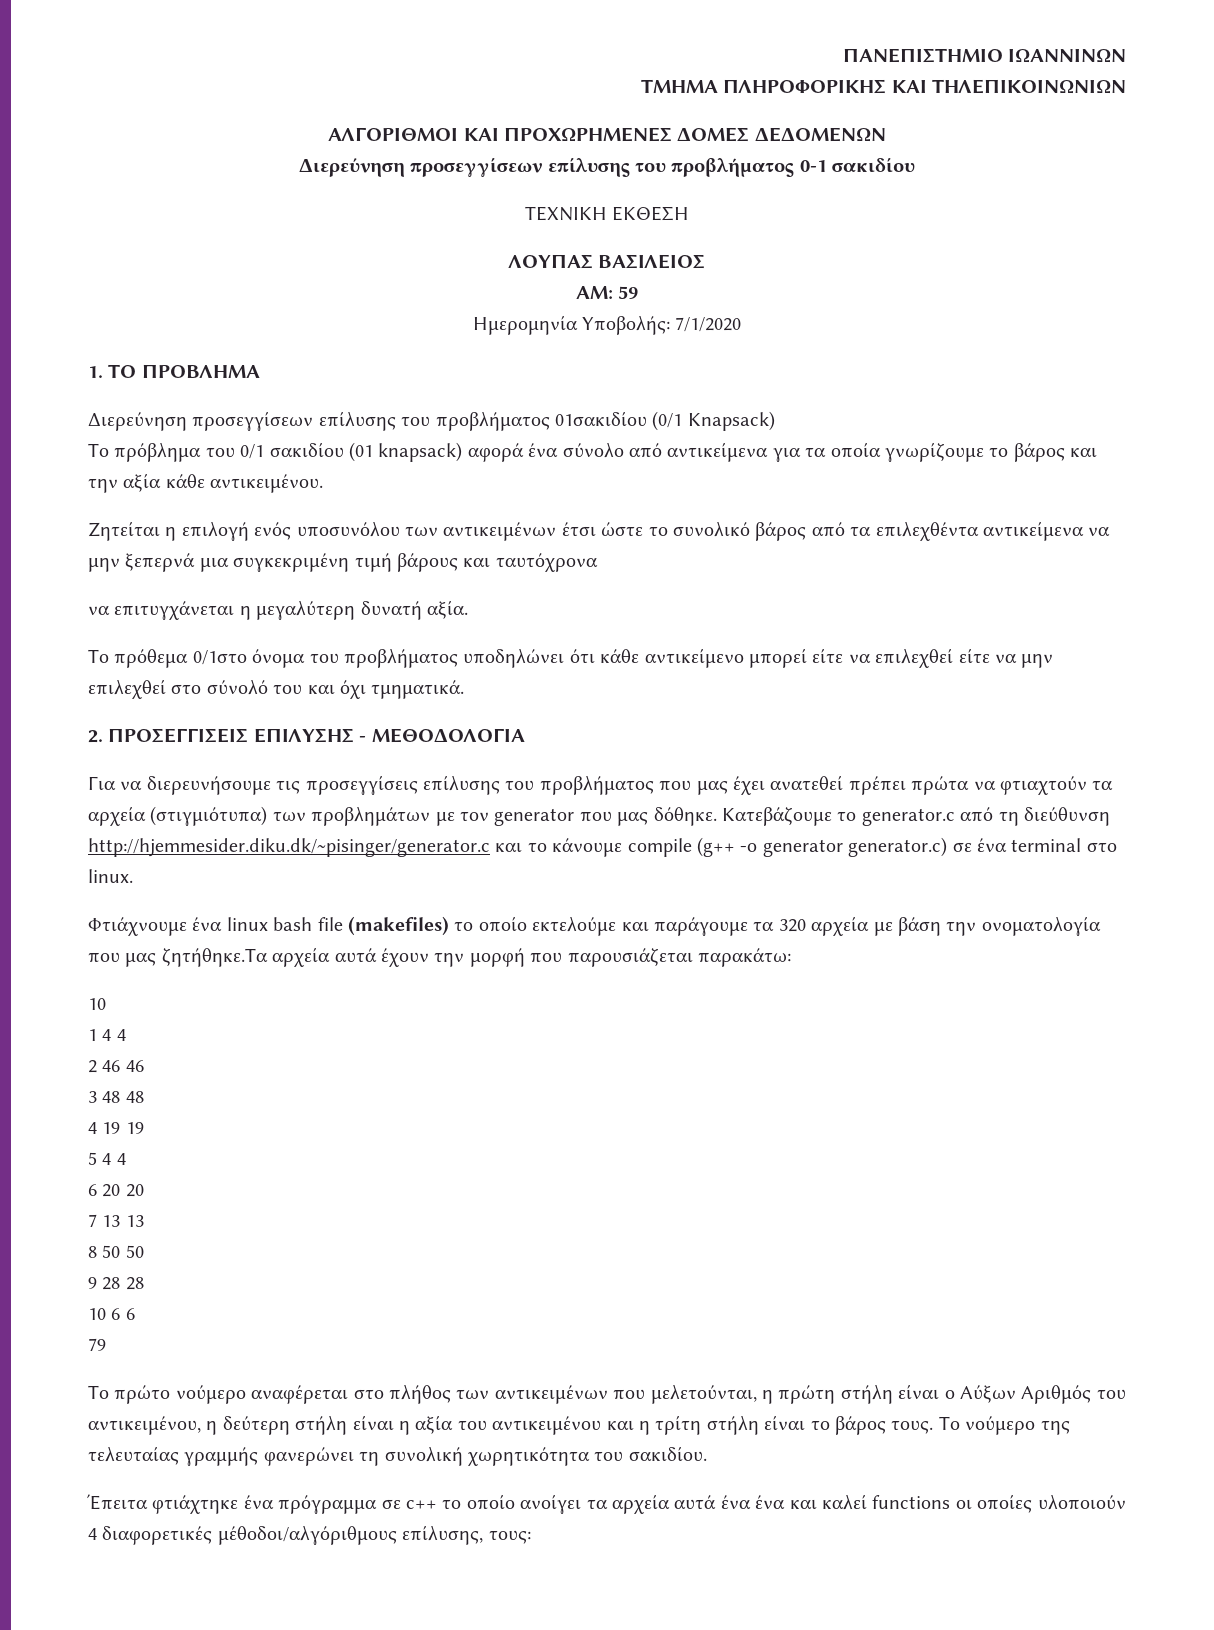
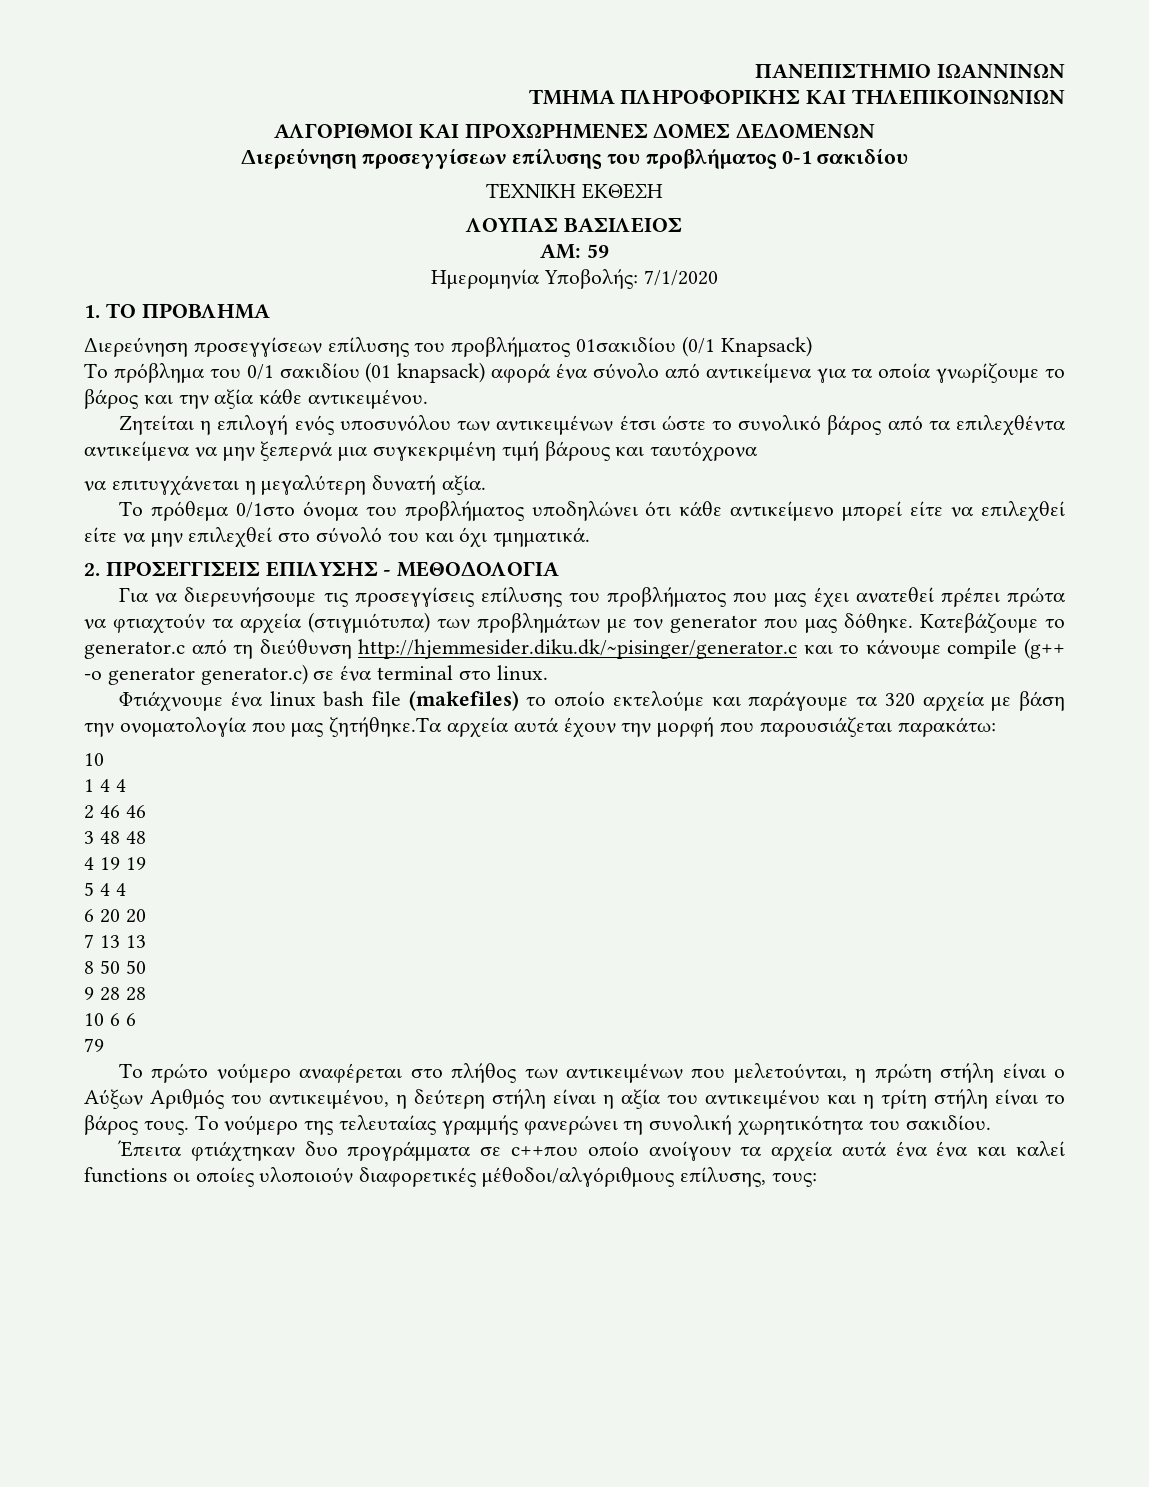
[152,1494,582,1514] φτιάχτηκε ένα πρόγραμμα σε c++ το οποίο ανοίγει -> [190,1141,731,1162] φτιάχτηκαν δυο προγράμματα σε c++που οποίο ανοίγουν
[88,1528,97,1540] 4 -> (354, 1175) none

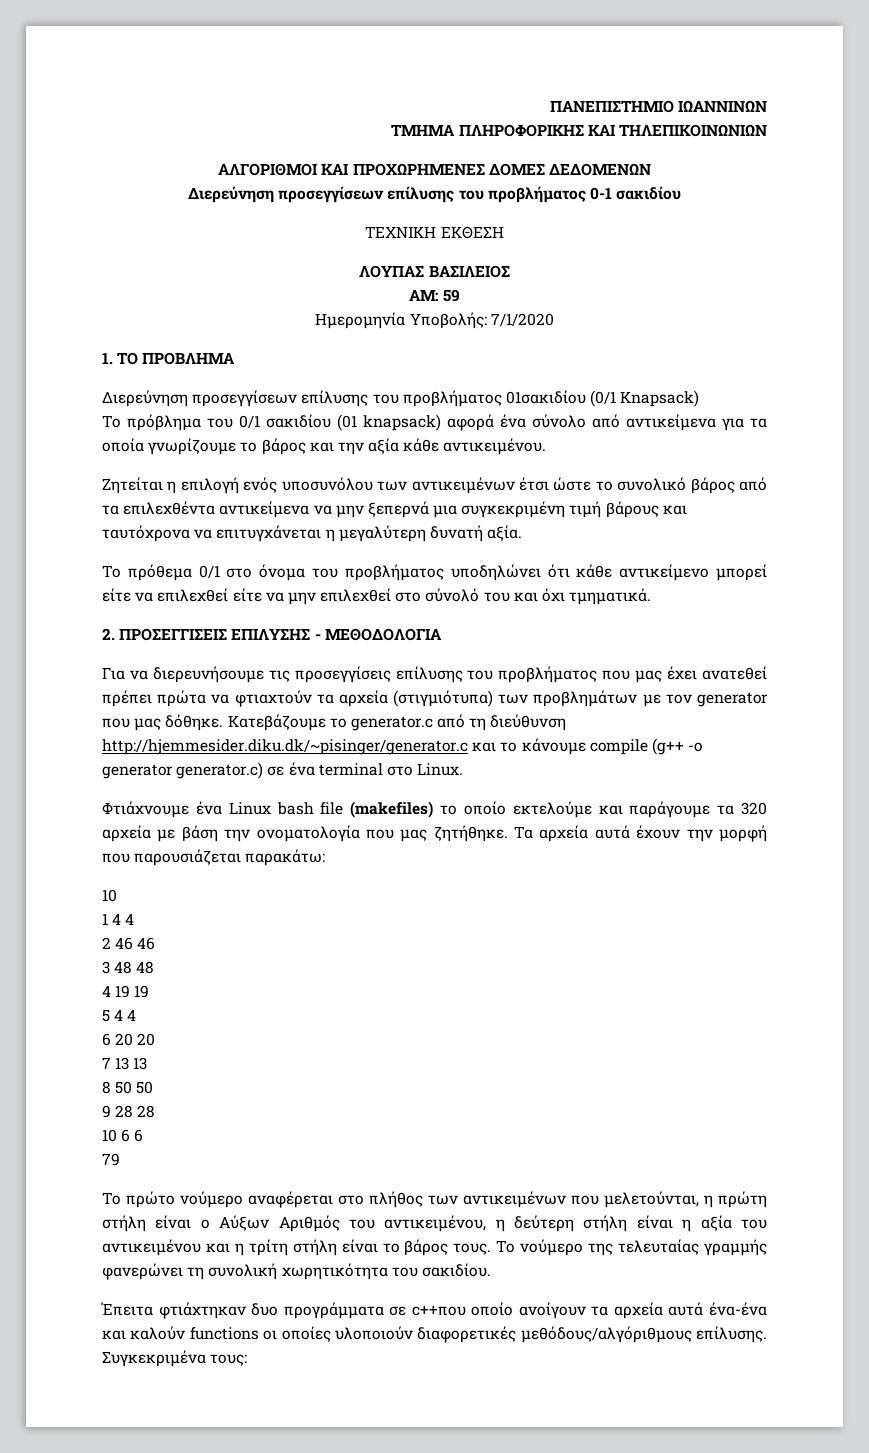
(759, 451) // -> (190, 533) none
[235,502,295,518] 0/1στο -> [198,565,253,578] 0/1 στο
[496,665,548,681] linux. -> [417,763,464,776] Linux.
[269,691,316,707] linux -> [228,802,271,815] Linux
[329,717,443,737] ζητήθηκε.Τα -> [433,825,534,842] ζητήθηκε. Τα
[895,1141,1065,1158] ένα ένα και καλεί -> [709,1302,767,1316] [102,1326,186,1340] ένα-ένα και καλούν
[482,1167,766,1187] μέθοδοι/αλγόριθμους επίλυσης, -> [520,1326,767,1343] [102,1350,206,1367] μεθόδους/αλγόριθμους επίλυσης. Συγκεκριμένα

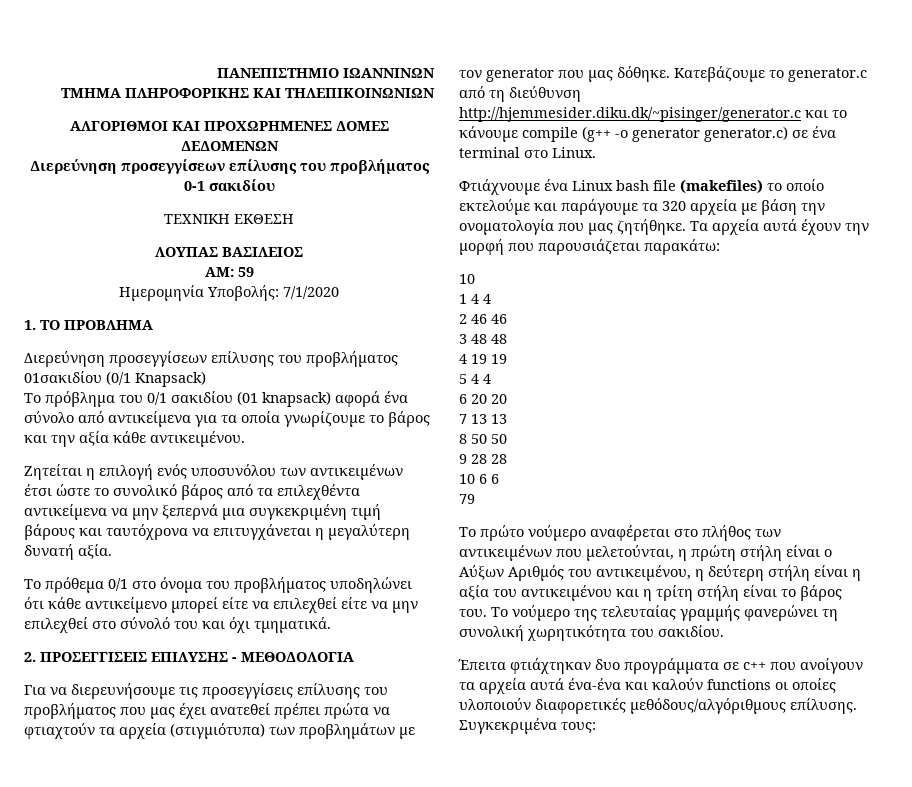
[453,1243,492,1255] τους. -> [459,609,487,617] του.
[411,1302,514,1316] c++που οποίο -> [743,662,796,670] c++ που

